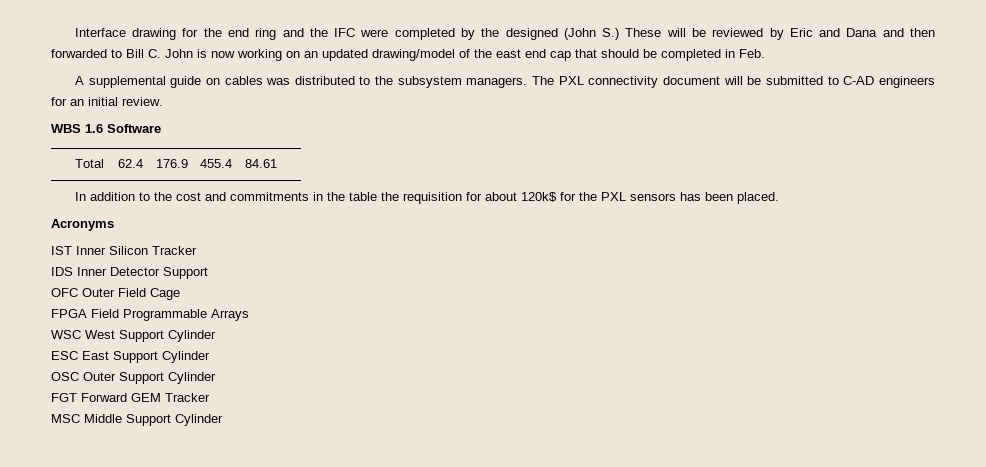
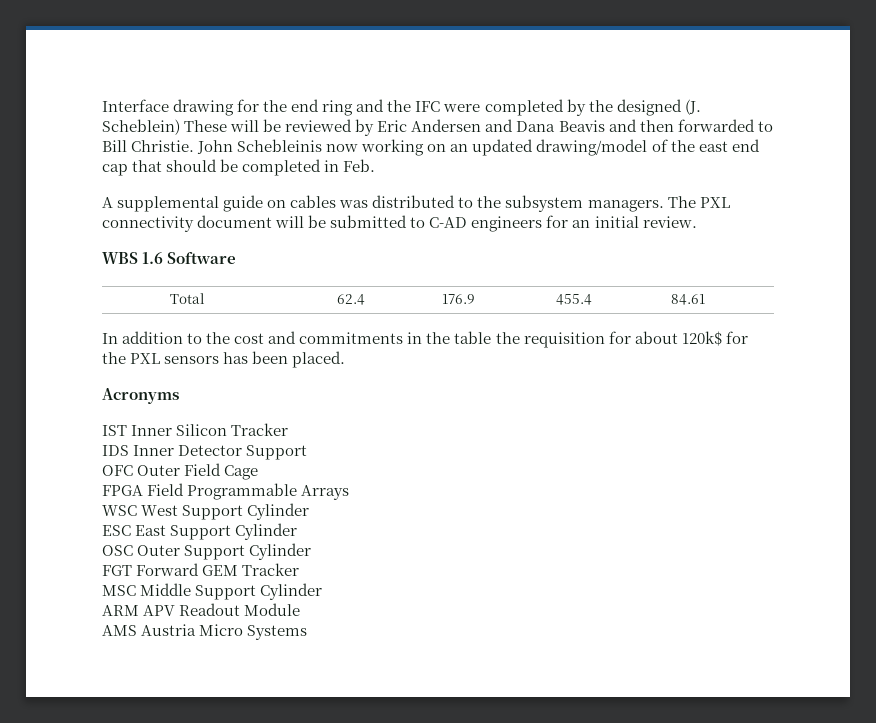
[563,28,620,40] (John S.) -> [684,99,701,115] [102,119,180,135] (J. Scheblein)
(813, 32) none -> [411,119,482,132] Andersen
(878, 32) none -> [558,120,605,132] Beavis
[148,49,207,58] C. John is -> [131,139,323,154] Christie. John Schebleinis
(223, 420) none -> [102,603,301,616] [102,624,308,640] // ARM APV Readout Module // AMS Austria Micro Systems

